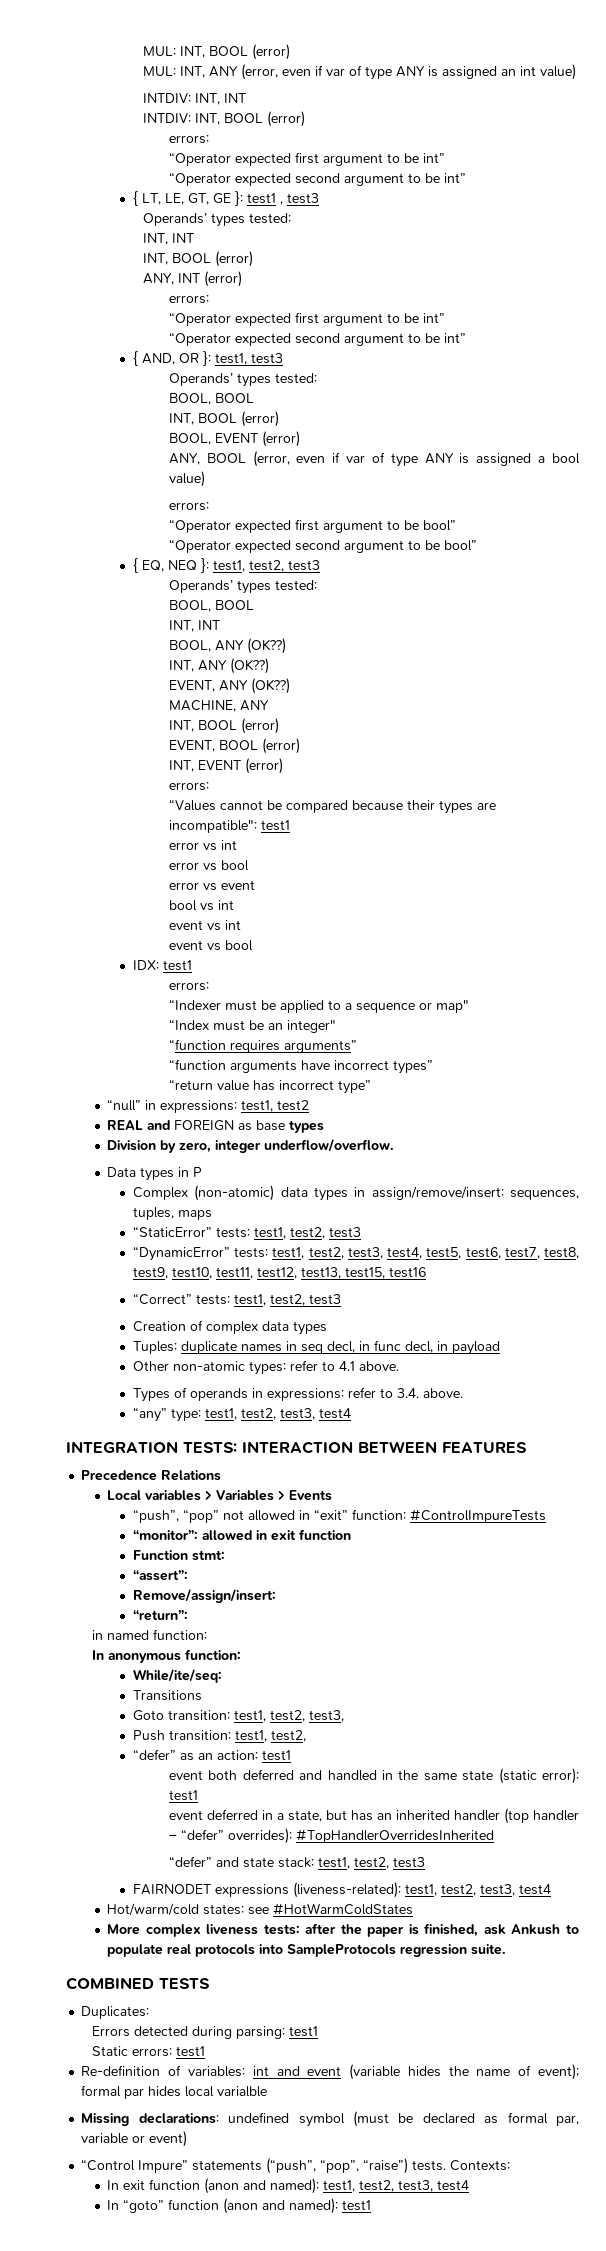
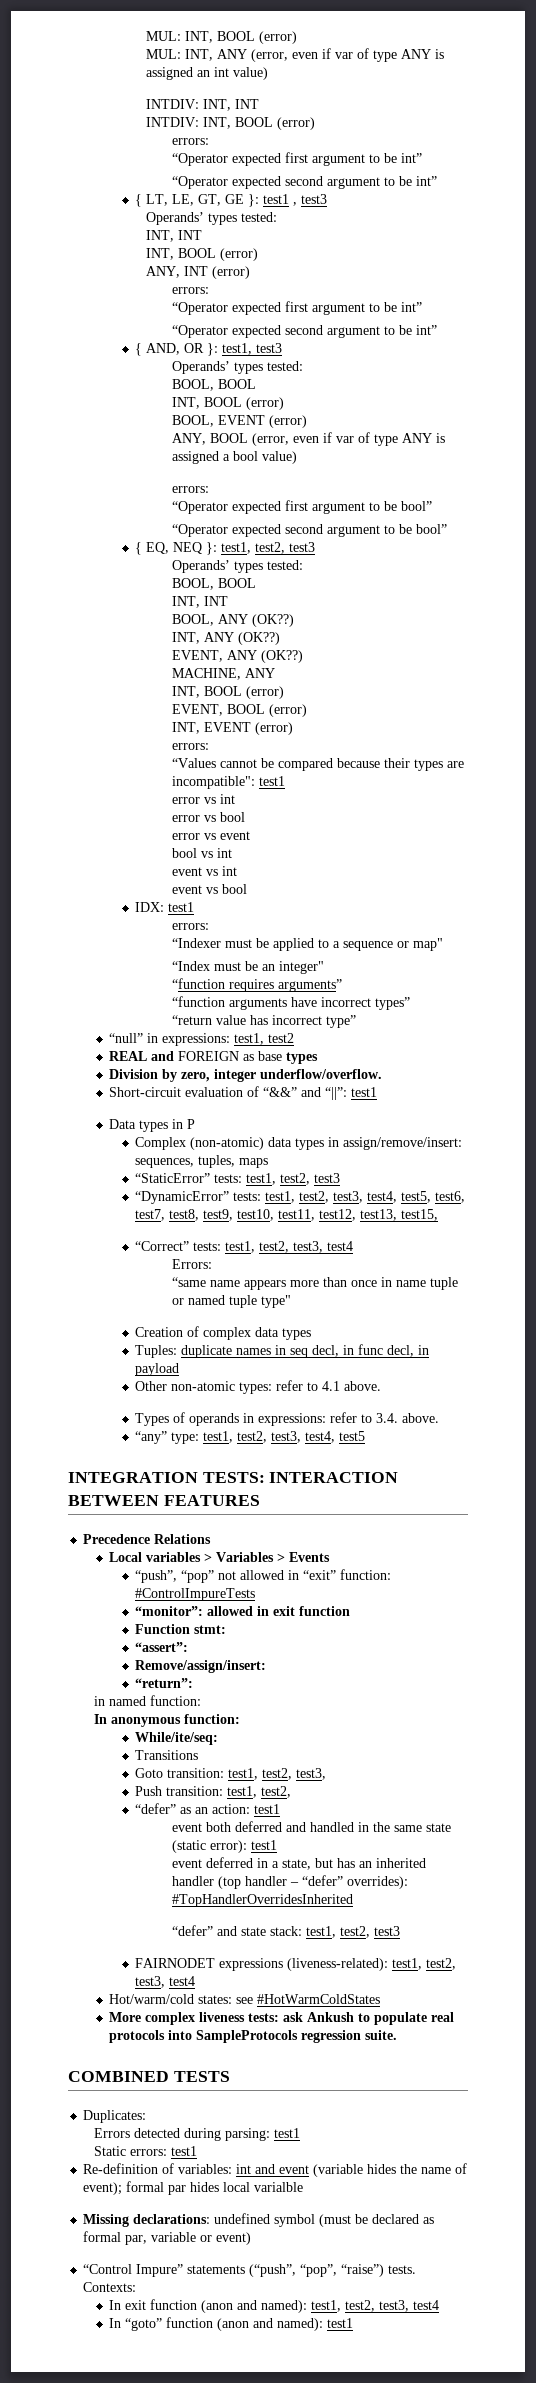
(395, 1145) none -> [109,1086,378,1100] // Short-circuit evaluation of “&&” and “||”: test1
[388,1267,426,1278] test16 -> (439, 1215) none
[308,1294,341,1305] test3 -> [293,1241,354,1253] [172,1259,213,1269] [172,1277,459,1290] [172,1295,292,1308] test3, test4 // Errors: // “same name appears more than once in name tuple or named tuple type"
[318,1408,351,1419] test4 -> [305,1431,366,1443] test4, test5
[305,1923,479,1937] after the paper is finished, -> (280, 2017) none

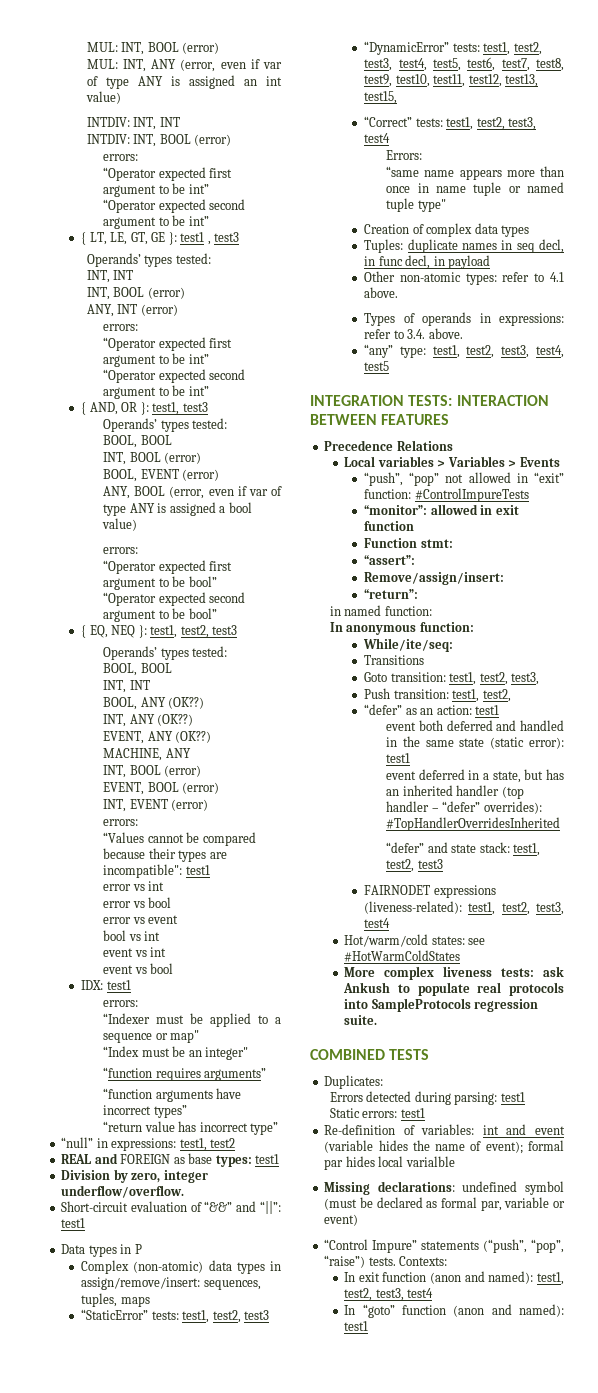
[286,1052,319,1064] types -> [215,1154,280,1167] types: test1

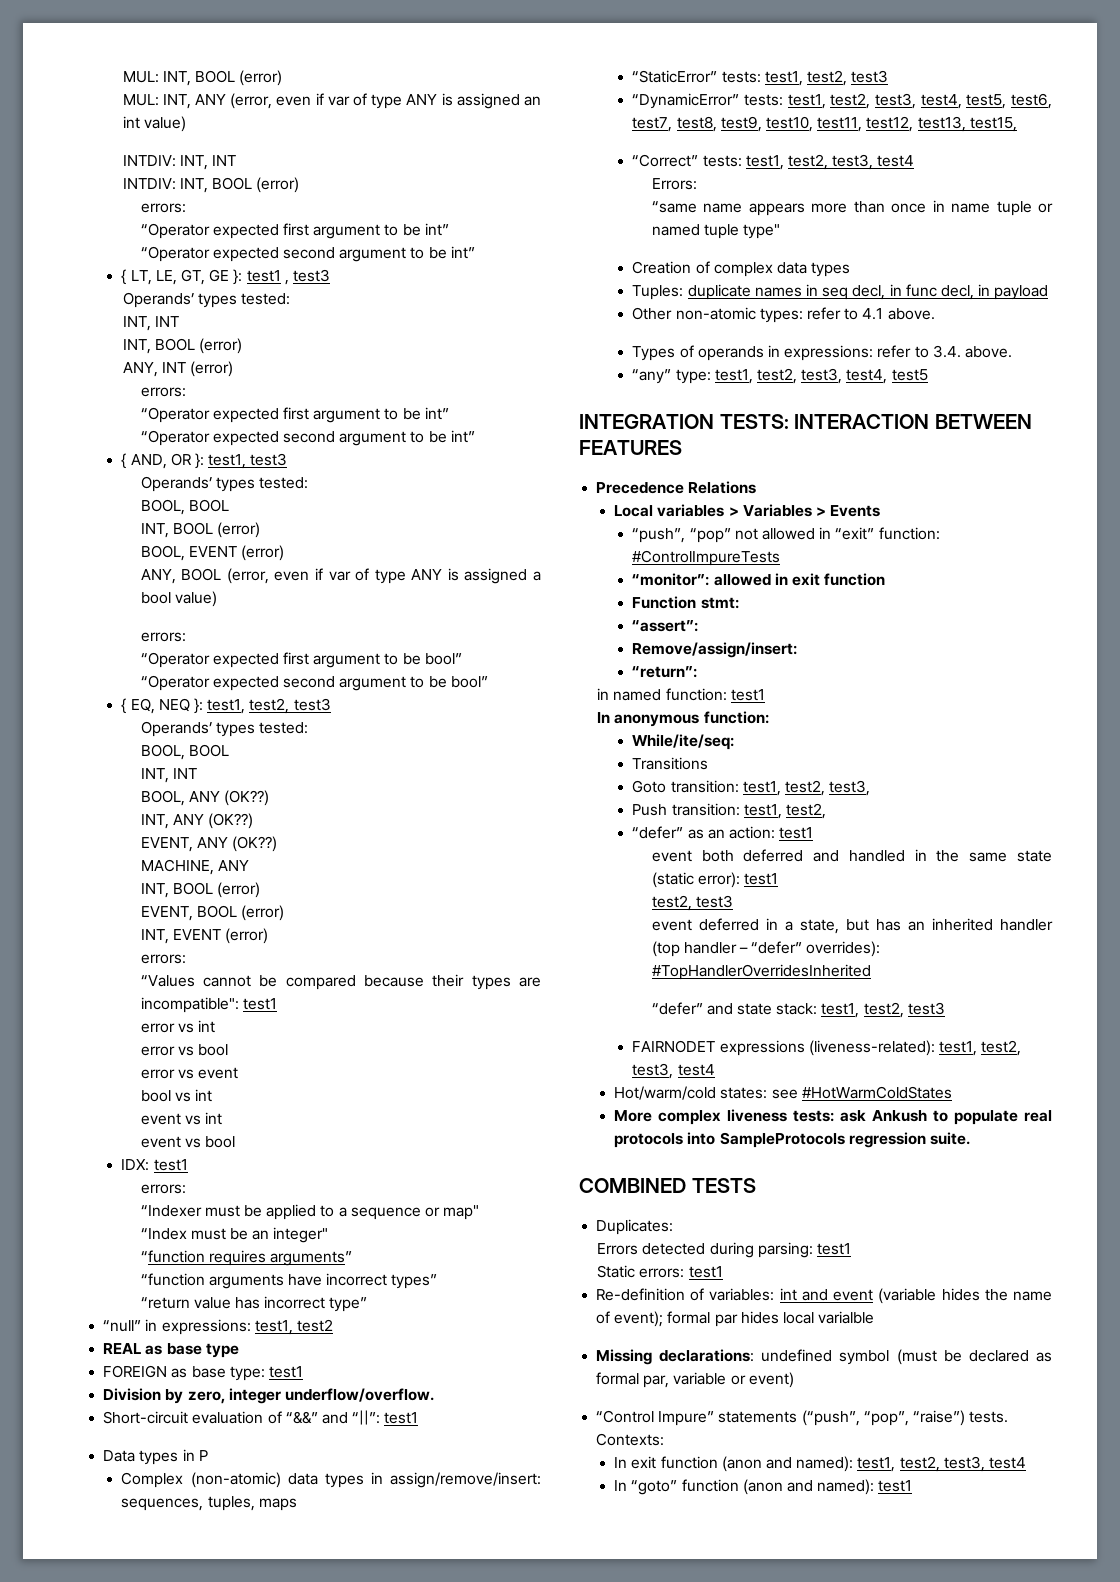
[94,1153,118,1164] and -> [145,1343,239,1358] as base type //
[215,1155,252,1167] types: -> [229,1366,265,1381] type:
(432, 611) none -> [730,689,765,701] test1
(411, 758) none -> [651,895,733,911] // test2, test3

